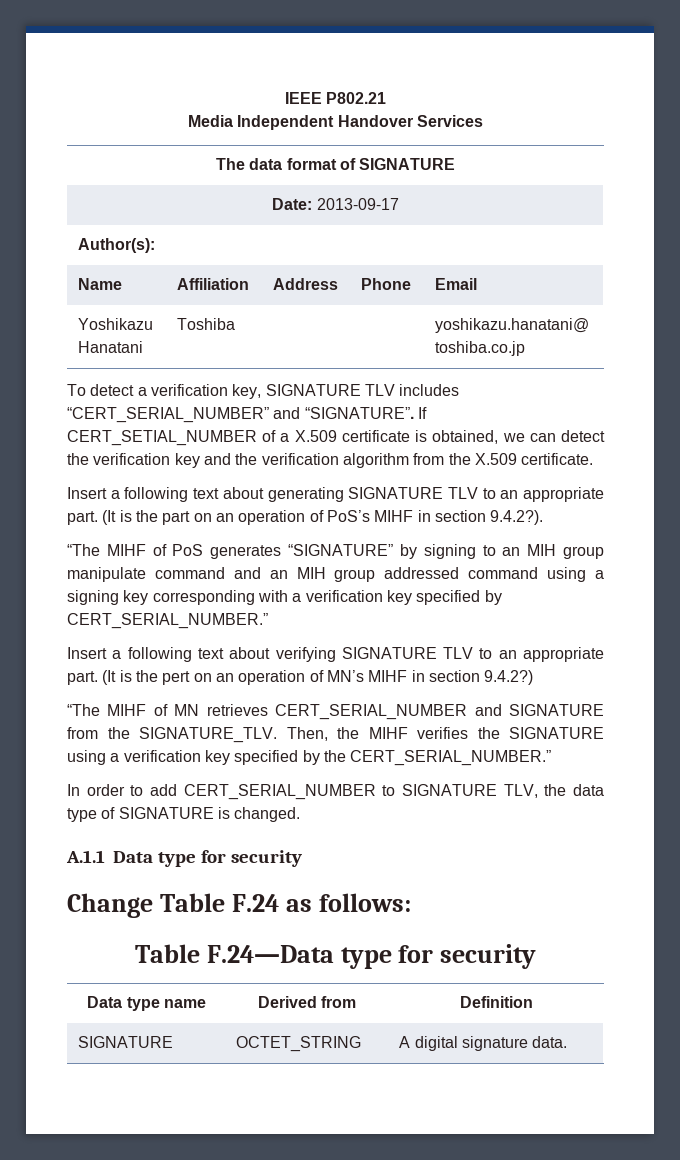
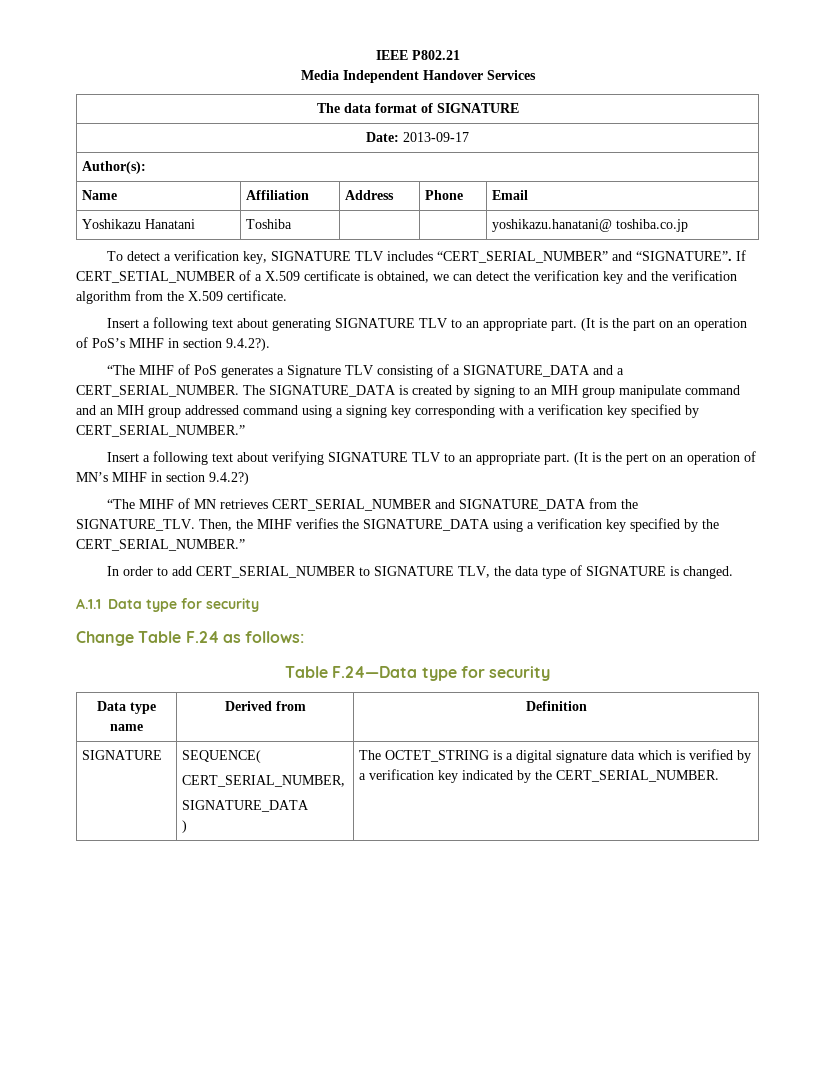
[288,544,394,556] “SIGNATURE” -> [277,364,625,378] [76,385,452,397] a Signature TLV consisting of a SIGNATURE_DATA and a CERT_SERIAL_NUMBER. The SIGNATURE_DATA is created
[509,704,604,716] SIGNATURE -> [459,499,587,511] SIGNATURE_DATA
[509,727,604,739] SIGNATURE -> [363,519,490,531] SIGNATURE_DATA
[236,1036,362,1052] [399,1036,568,1051] OCTET_STRING | A digital signature data. -> [182,750,262,763] [182,775,346,787] [182,800,310,812] [182,820,188,833] [359,749,752,763] [359,769,720,783] SEQUENCE( // CERT_SERIAL_NUMBER, // SIGNATURE_DATA // ) | The OCTET_STRING is a digital signature data which is verified by a verification key indicated by the CERT_SERIAL_NUMBER.

